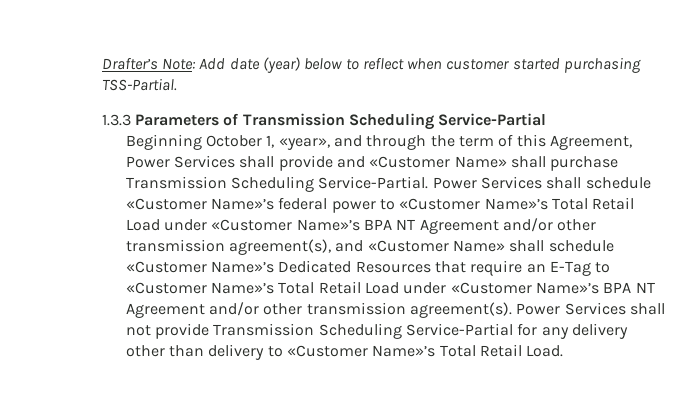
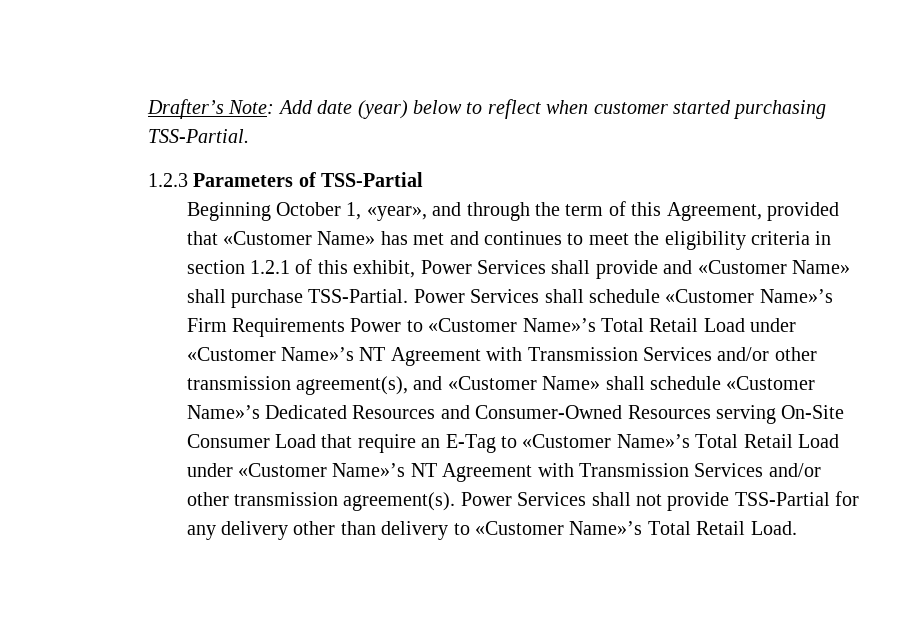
[101,114,131,126] 1.3.3 -> [147,173,188,187] 1.2.3
[242,113,547,130] Transmission Scheduling Service-Partial -> [321,172,424,187] TSS-Partial
(632, 142) none -> [766,202,839,221] [186,231,832,250] [186,259,416,278] provided that «Customer Name» has met and continues to meet the eligibility criteria in section 1.2.1 of this exhibit,
[125,176,429,192] Transmission Scheduling Service-Partial. -> [308,289,409,303] TSS-Partial.
[278,197,635,213] [125,219,499,234] federal power to «Customer Name»’s Total Retail Load under «Customer Name»’s BPA NT Agreement -> [186,318,797,337] [186,347,712,366] Firm Requirements Power to «Customer Name»’s Total Retail Load under «Customer Name»’s NT Agreement with Transmission Services
(431, 267) none -> [440,405,845,424] [186,434,316,448] and Consumer-Owned Resources serving On-Site Consumer Load
[603,282,655,293] [125,303,205,318] BPA NT Agreement -> [410,463,764,482] NT Agreement with Transmission Services
[213,323,514,339] Transmission Scheduling Service-Partial -> [734,492,830,506] TSS-Partial

